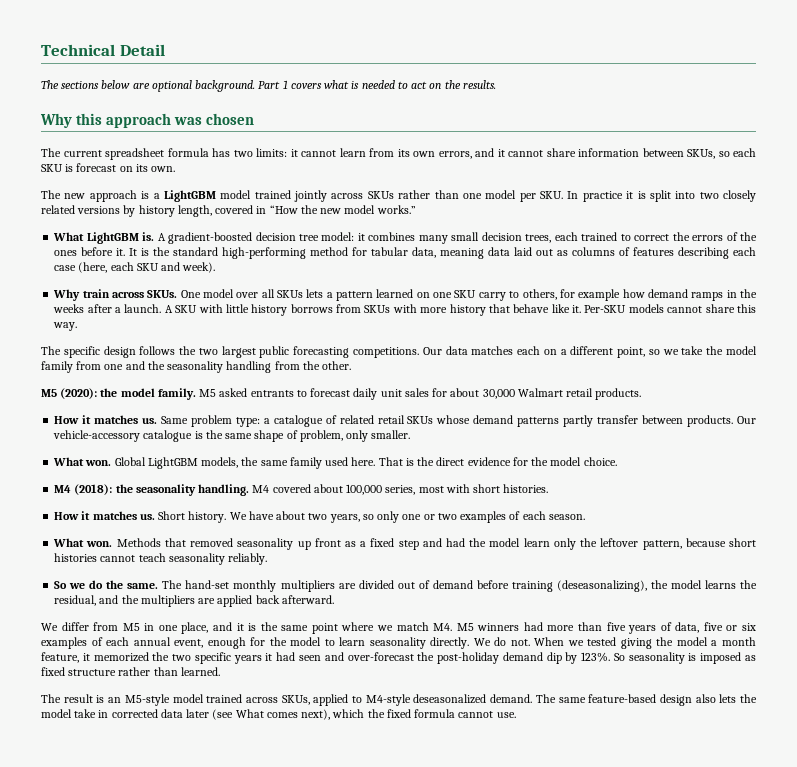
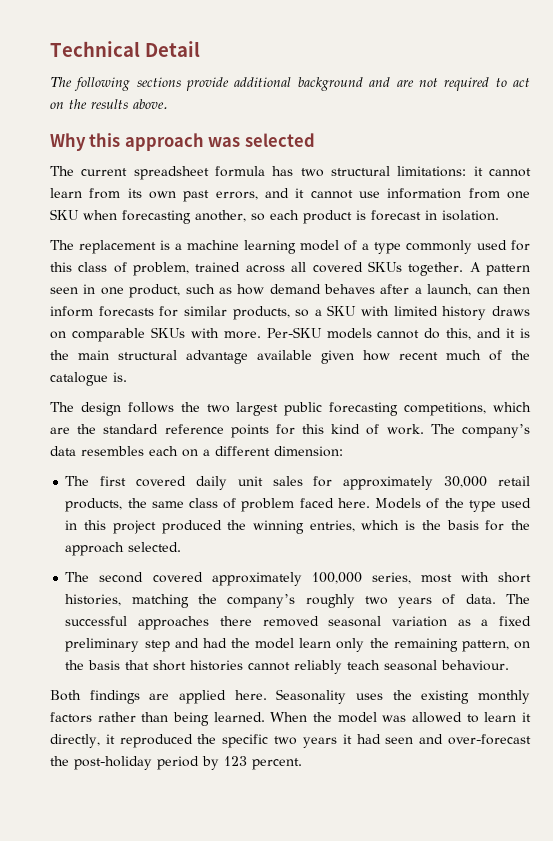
[61,80,395,92] sections below are optional background. Part 1 covers what is needed -> [74,77,490,91] following sections provide additional background and are not required
[462,80,496,89] results. -> [91,99,168,109] results above.
[206,113,255,125] chosen -> [244,133,315,147] selected
[256,148,287,157] limits: -> [331,166,467,177] structural limitations:
(435, 154) none -> [183,190,210,202] past
[546,148,715,159] share information between SKUs, -> [359,188,530,199] [50,209,246,224] use information from one SKU when forecasting another,
[41,164,63,172] SKU -> [303,210,352,224] product
[119,164,176,172] [41,190,756,202] [41,205,416,217] [53,232,757,244] [54,247,756,259] [54,262,216,273] [53,289,757,301] [53,304,756,316] [53,322,78,331] [41,346,100,358] on its own. // The new approach is a LightGBM model trained jointly across SKUs rather than one model per SKU. In practice it is split into two closely related versions by history length, covered in “How the new model works.” // What LightGBM is. A gradient-boosted decision tree model: it combines many small decision trees, each trained to correct the errors of the ones before it. It is the standard high-performing method for tabular data, meaning data laid out as columns of features describing each case (here, each SKU and week). // Why train across SKUs. One model over all SKUs lets a pattern learned on one SKU carry to others, for example how demand ramps in the weeks after a launch. A SKU with little history borrows from SKUs with more history that behave like it. Per-SKU models cannot share this way. // The specific -> [425,210,499,221] [50,240,530,254] [50,261,530,276] [50,284,530,298] [50,305,530,320] [50,327,531,342] [50,350,530,364] [50,372,127,386] [50,402,74,412] in isolation. // The replacement is a machine learning model of a type commonly used for this class of problem, trained across all covered SKUs together. A pattern seen in one product, such as how demand behaves after a launch, can then inform forecasts for similar products, so a SKU with limited history draws on comparable SKUs with more. Per-SKU models cannot do this, and it is the main structural advantage available given how recent much of the catalogue is. // The
[352,346,757,358] [41,361,352,373] [41,388,642,400] [54,415,756,427] [53,430,411,442] [53,457,617,469] [54,484,343,496] competitions. Our data matches each on a different point, so we take the model family from one and the seasonality handling from the other. // M5 (2020): the model family. M5 asked entrants to forecast daily unit sales for about 30,000 Walmart retail products. // How it matches us. Same problem type: a catalogue of related retail SKUs whose demand patterns partly transfer between products. Our vehicle-accessory catalogue is the same shape of problem, only smaller. // What won. Global LightGBM models, the same family used here. That is the direct evidence for the model choice. // M4 (2018): the seasonality handling. M4 covered about -> [404,402,531,416] [50,424,530,438] [50,446,343,457] [65,476,530,490] [65,498,532,512] [65,520,531,534] [65,542,182,556] [65,572,302,586] competitions, which are the standard reference points for this kind of work. The company’s data resembles each on a different dimension: // The first covered daily unit sales for approximately 30,000 retail products, the same class of problem faced here. Models of the type used in this project produced the winning entries, which is the basis for the approach selected. // The second covered approximately
[503,484,549,493] [54,511,585,523] [53,538,341,550] histories. // How it matches us. Short history. We have about two years, so only one or two examples of each season. // What won. Methods that removed seasonality up front -> [65,594,530,608] [65,616,447,630] histories, matching the company’s roughly two years of data. The successful approaches there removed seasonal variation
(395, 542) none -> [65,638,140,652] preliminary
[600,538,756,550] [54,553,268,565] [54,580,757,592] [54,595,334,607] [41,622,756,634] [41,637,756,649] [41,652,231,664] leftover pattern, because short histories cannot teach seasonality reliably. // So we do the same. The hand-set monthly multipliers are divided out of demand before training (deseasonalizing), the model learns the residual, and the multipliers are applied back afterward. // We differ from M5 in one place, and it is the same point where we match M4. M5 winners had more than five years of data, five or six examples of each annual event, enough for the model to learn seasonality directly. We do not. When we tested giving the model a month feature, it memorized the two specific -> [393,638,530,652] [65,660,510,674] [50,689,530,704] [50,712,532,726] [50,734,298,748] remaining pattern, on the basis that short histories cannot reliably teach seasonal behaviour. // Both findings are applied here. Seasonality uses the existing monthly factors rather than being learned. When the model was allowed to learn it directly, it reproduced the specific two
[502,652,756,664] [41,667,220,676] [41,694,758,706] [41,709,516,720] demand dip by 123%. So seasonality is imposed as fixed structure rather than learned. // The result is an M5-style model trained across SKUs, applied to M4-style deseasonalized demand. The same feature-based design also lets the model take in corrected data later (see What comes next), which the fixed formula cannot use. -> [157,756,302,770] period by 123 percent.

